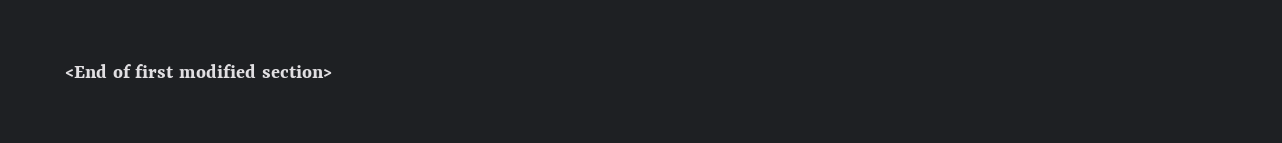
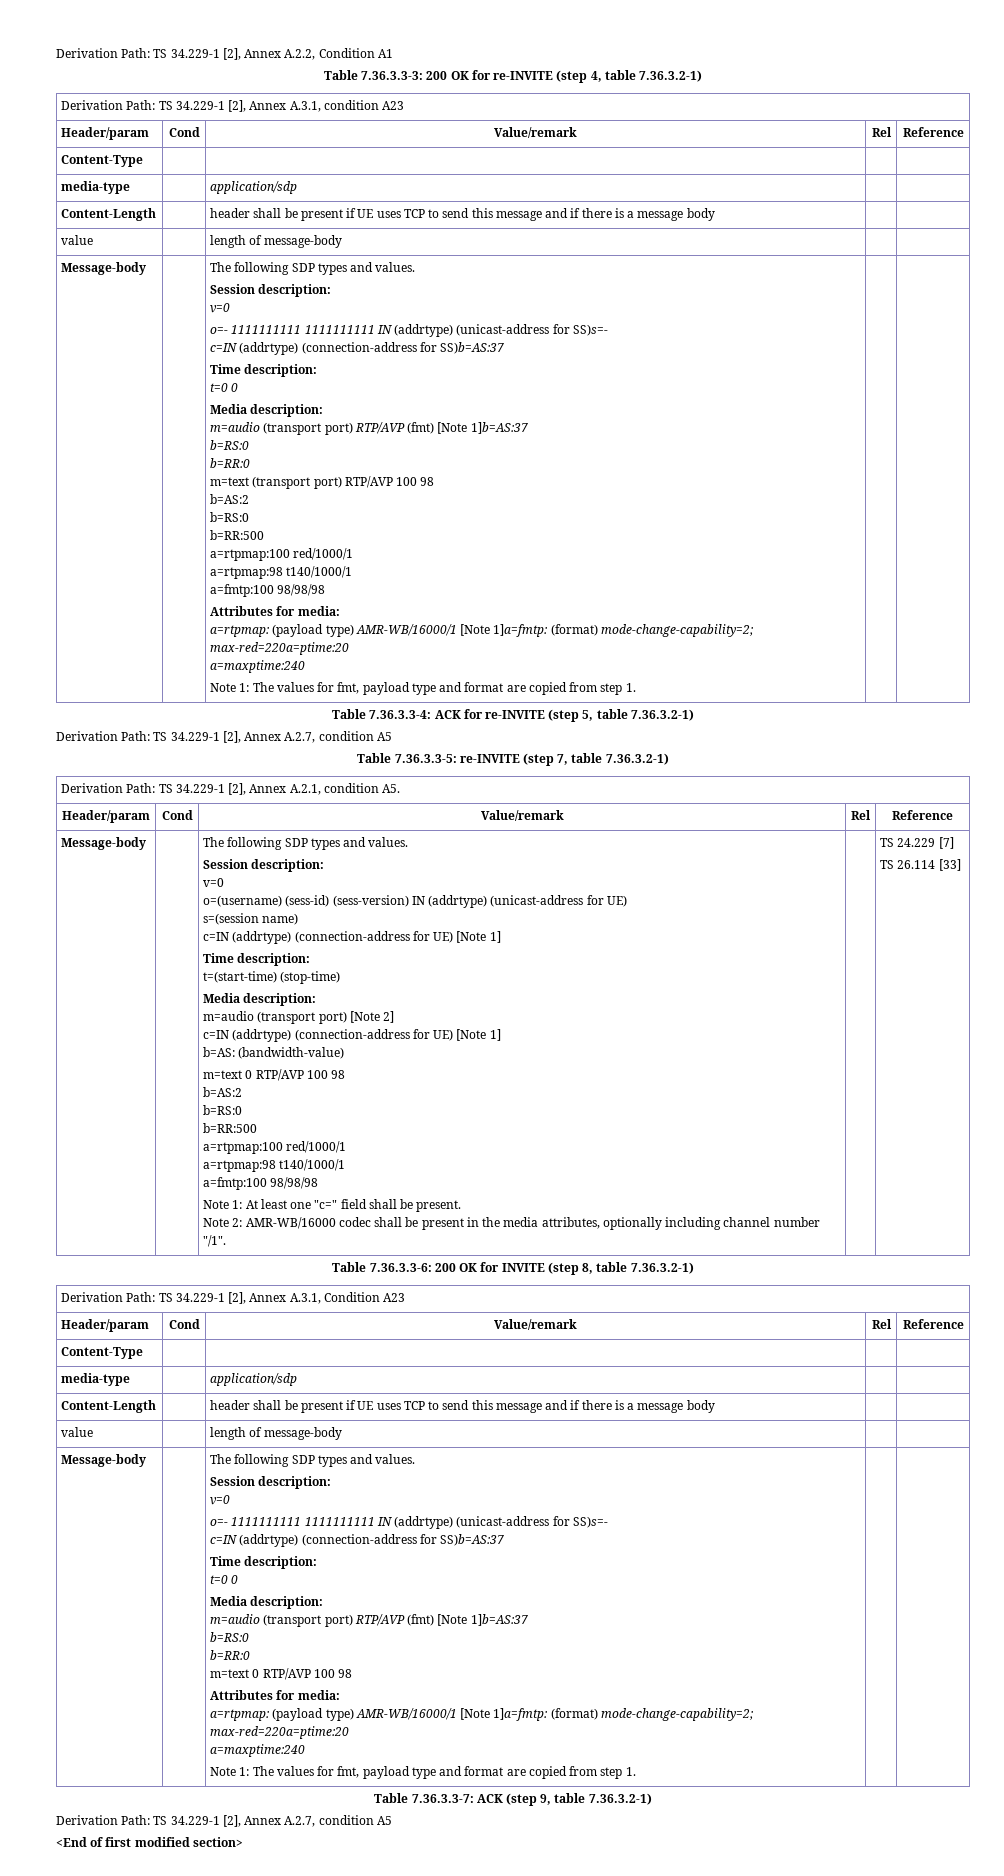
(65, 71) none -> [56,48,393,60] [323,70,703,83] [61,100,405,112] [61,127,150,140] [168,127,200,137] [494,127,577,138] [871,127,892,137] [902,127,964,137] [61,155,144,167] [61,181,131,194] [210,181,298,194] [61,208,157,221] [210,208,715,221] [61,235,94,245] [210,235,342,248] [61,262,147,275] [210,262,416,275] [210,284,332,297] [210,303,231,313] [210,324,608,337] [210,342,505,355] [210,364,318,377] [210,383,239,392] [210,404,324,417] [210,422,528,435] [210,440,250,450] [210,458,251,468] [210,476,435,489] [210,494,250,504] [210,512,250,522] [210,530,265,540] [210,548,354,561] [210,566,353,579] [210,584,326,597] [210,606,340,616] [210,624,753,637] [210,642,350,655] [210,660,306,673] [210,682,636,695] [332,709,694,722] [56,731,392,743] [357,753,669,766] [61,783,401,795] [62,810,150,823] [161,810,193,820] [480,810,564,821] [851,810,871,820] [892,810,953,820] [61,837,147,850] [203,837,409,850] [203,859,325,872] [203,878,225,887] [203,895,627,908] [203,913,299,925] [203,931,501,944] [203,953,311,966] [203,971,341,984] [203,993,317,1006] [203,1011,395,1024] [203,1029,501,1042] [203,1047,345,1059] [203,1069,346,1081] [203,1087,243,1097] [203,1105,243,1115] [203,1123,258,1133] [203,1141,347,1154] [203,1159,346,1172] [203,1177,319,1190] [203,1199,462,1212] [203,1217,820,1230] [203,1235,227,1247] [880,837,954,849] [880,859,961,871] [332,1262,694,1275] [61,1292,406,1304] [61,1319,150,1332] [168,1319,200,1329] [494,1319,577,1330] [871,1319,892,1329] [902,1319,964,1329] [61,1347,144,1359] [61,1373,131,1386] [210,1373,298,1386] [61,1400,157,1413] [210,1400,715,1413] [61,1427,94,1437] [210,1427,342,1440] [61,1454,147,1467] [210,1454,416,1467] [210,1476,332,1489] [210,1495,231,1505] [210,1516,608,1529] [210,1534,505,1547] [210,1556,318,1569] [210,1575,239,1584] [210,1596,324,1609] [210,1614,528,1627] [210,1632,250,1642] [210,1650,251,1660] [210,1668,353,1680] [210,1690,340,1700] [210,1708,753,1721] [210,1726,350,1739] [210,1744,306,1757] [210,1766,636,1779] [374,1793,652,1806] [56,1815,392,1827] Derivation Path: TS 34.229-1 [2], Annex A.2.2, Condition A1 // Table 7.36.3.3-3: 200 OK for re-INVITE (step 4, table 7.36.3.2-1) // Derivation Path: TS 34.229-1 [2], Annex A.3.1, condition A23 // Header/param | Cond | Value/remark | Rel | Reference // Content-Type | | | | // media-type | | application/sdp | | // Content-Length | | header shall be present if UE uses TCP to send this message and if there is a message body | | // value | | length of message-body | | // Message-body | | The following SDP types and values. // Session description: // v=0 // o=- 1111111111 1111111111 IN (addrtype) (unicast-address for SS)s=- // c=IN (addrtype) (connection-address for SS)b=AS:37 // Time description: // t=0 0 // Media description: // m=audio (transport port) RTP/AVP (fmt) [Note 1]b=AS:37 // b=RS:0 // b=RR:0 // m=text (transport port) RTP/AVP 100 98 // b=AS:2 // b=RS:0 // b=RR:500 // a=rtpmap:100 red/1000/1 // a=rtpmap:98 t140/1000/1 // a=fmtp:100 98/98/98 // Attributes for media: // a=rtpmap: (payload type) AMR-WB/16000/1 [Note 1]a=fmtp: (format) mode-change-capability=2; max-red=220a=ptime:20 // a=maxptime:240 // Note 1: The values for fmt, payload type and format are copied from step 1. | | // Table 7.36.3.3-4: ACK for re-INVITE (step 5, table 7.36.3.2-1) // Derivation Path: TS 34.229-1 [2], Annex A.2.7, condition A5 // Table 7.36.3.3-5: re-INVITE (step 7, table 7.36.3.2-1) // Derivation Path: TS 34.229-1 [2], Annex A.2.1, condition A5. // Header/param | Cond | Value/remark | Rel | Reference // Message-body | | The following SDP types and values. // Session description: // v=0 // o=(username) (sess-id) (sess-version) IN (addrtype) (unicast-address for UE) // s=(session name) // c=IN (addrtype) (connection-address for UE) [Note 1] // Time description: // t=(start-time) (stop-time) // Media description: // m=audio (transport port) [Note 2] // c=IN (addrtype) (connection-address for UE) [Note 1] // b=AS: (bandwidth-value) // m=text 0 RTP/AVP 100 98 // b=AS:2 // b=RS:0 // b=RR:500 // a=rtpmap:100 red/1000/1 // a=rtpmap:98 t140/1000/1 // a=fmtp:100 98/98/98 // Note 1: At least one "c=" field shall be present. // Note 2: AMR-WB/16000 codec shall be present in the media attributes, optionally including channel number "/1". | | TS 24.229 [7] // TS 26.114 [33] // Table 7.36.3.3-6: 200 OK for INVITE (step 8, table 7.36.3.2-1) // Derivation Path: TS 34.229-1 [2], Annex A.3.1, Condition A23 // Header/param | Cond | Value/remark | Rel | Reference // Content-Type | | | | // media-type | | application/sdp | | // Content-Length | | header shall be present if UE uses TCP to send this message and if there is a message body | | // value | | length of message-body | | // Message-body | | The following SDP types and values. // Session description: // v=0 // o=- 1111111111 1111111111 IN (addrtype) (unicast-address for SS)s=- // c=IN (addrtype) (connection-address for SS)b=AS:37 // Time description: // t=0 0 // Media description: // m=audio (transport port) RTP/AVP (fmt) [Note 1]b=AS:37 // b=RS:0 // b=RR:0 // m=text 0 RTP/AVP 100 98 // Attributes for media: // a=rtpmap: (payload type) AMR-WB/16000/1 [Note 1]a=fmtp: (format) mode-change-capability=2; max-red=220a=ptime:20 // a=maxptime:240 // Note 1: The values for fmt, payload type and format are copied from step 1. | | // Table 7.36.3.3-7: ACK (step 9, table 7.36.3.2-1) // Derivation Path: TS 34.229-1 [2], Annex A.2.7, condition A5 //

